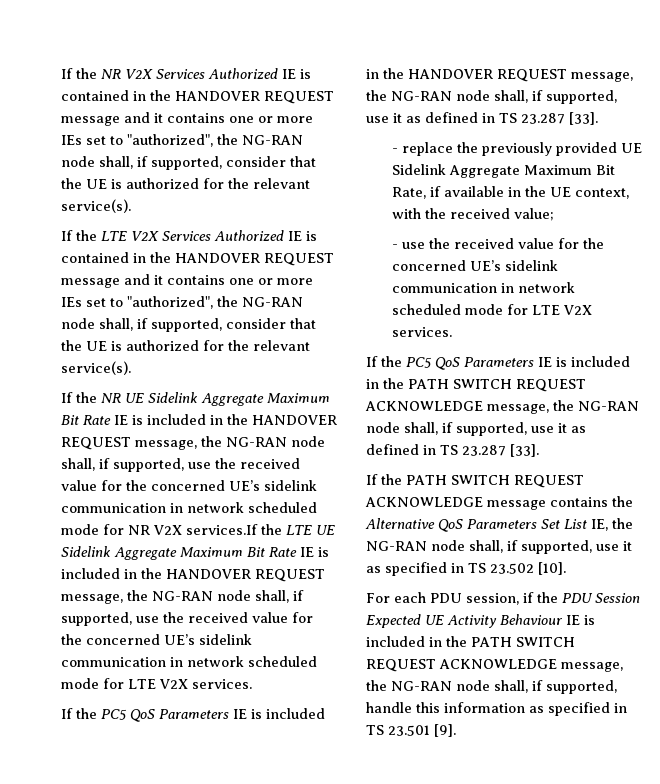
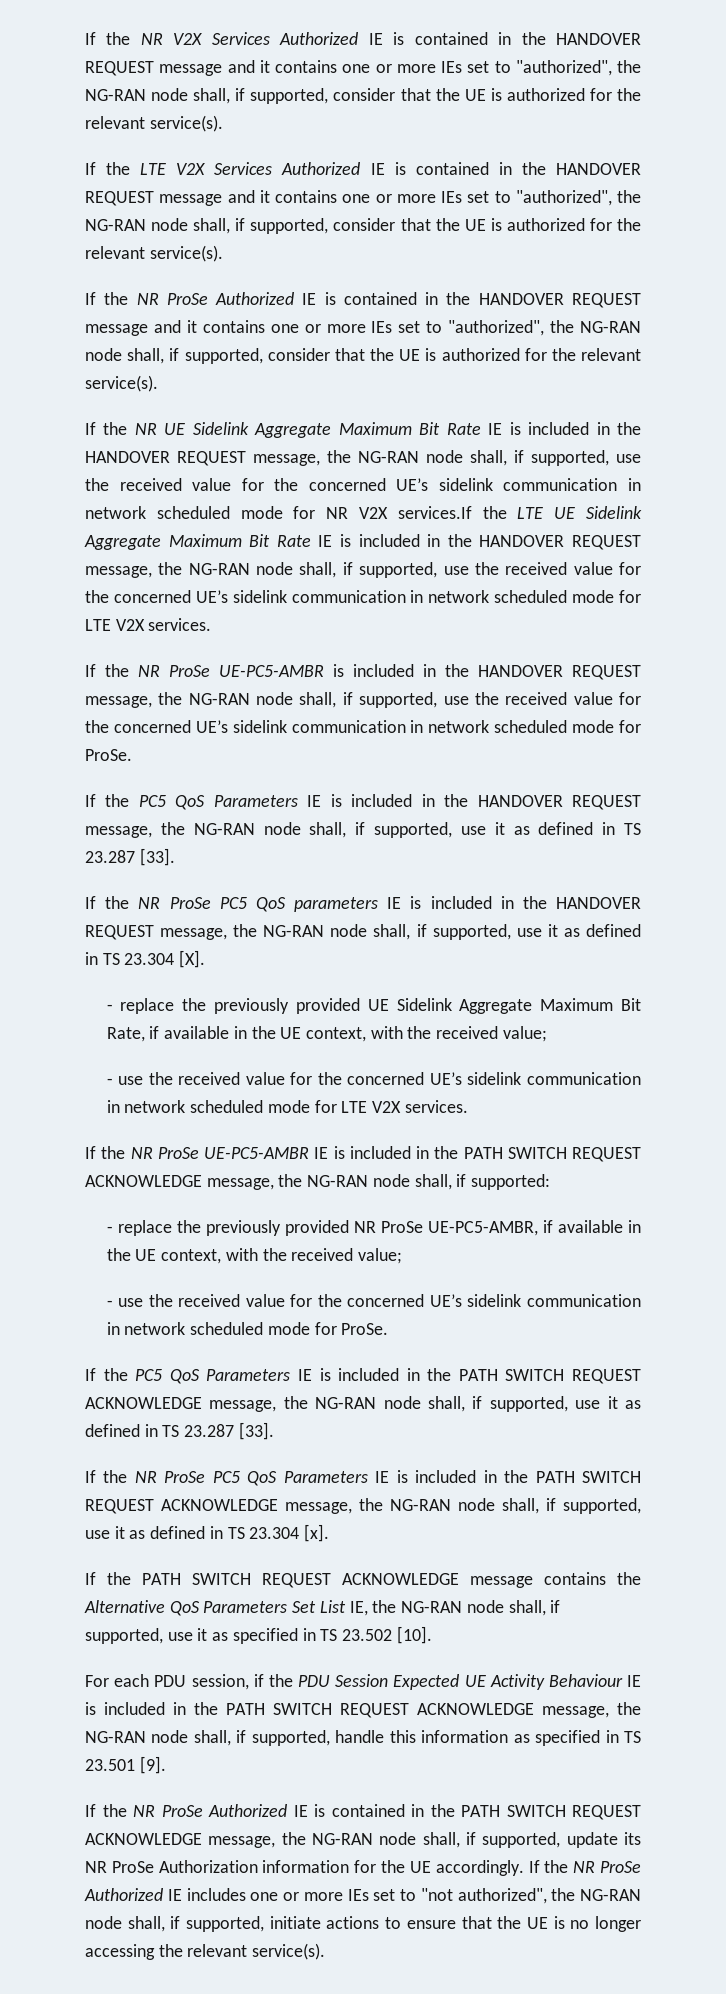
(131, 368) none -> [85,292,641,308] [85,320,641,336] [85,348,641,364] [85,375,158,392] // If the NR ProSe Authorized IE is contained in the HANDOVER REQUEST message and it contains one or more IEs set to "authorized", the NG-RAN node shall, if supported, consider that the UE is authorized for the relevant service(s).
(252, 684) none -> [85,664,641,680] [85,692,642,708] [85,720,642,733] [85,749,132,761] // If the NR ProSe UE-PC5-AMBR is included in the HANDOVER REQUEST message, the NG-RAN node shall, if supported, use the received value for the concerned UE’s sidelink communication in network scheduled mode for ProSe.
(598, 118) none -> [85,896,642,912] [85,924,641,940] [85,950,206,968] // If the NR ProSe PC5 QoS parameters IE is included in the HANDOVER REQUEST message, the NG-RAN node shall, if supported, use it as defined in TS 23.304 [X].
(452, 332) none -> [85,1146,641,1162] [85,1174,551,1190] [106,1220,642,1236] [106,1248,402,1264] [106,1294,641,1307] [106,1322,389,1335] // If the NR ProSe UE-PC5-AMBR IE is included in the PATH SWITCH REQUEST ACKNOWLEDGE message, the NG-RAN node shall, if supported: // - replace the previously provided NR ProSe UE-PC5-AMBR, if available in the UE context, with the received value; // - use the received value for the concerned UE’s sidelink communication in network scheduled mode for ProSe.
(539, 450) none -> [85,1470,641,1486] [85,1498,641,1514] [85,1524,330,1542] // If the NR ProSe PC5 QoS Parameters IE is included in the PATH SWITCH REQUEST ACKNOWLEDGE message, the NG-RAN node shall, if supported, use it as defined in TS 23.304 [x].
(456, 730) none -> [85,1804,641,1820] [85,1832,641,1848] [85,1860,641,1876] [84,1888,641,1904] [85,1916,641,1932] [85,1943,326,1960] // If the NR ProSe Authorized IE is contained in the PATH SWITCH REQUEST ACKNOWLEDGE message, the NG-RAN node shall, if supported, update its NR ProSe Authorization information for the UE accordingly. If the NR ProSe Authorized IE includes one or more IEs set to "not authorized", the NG-RAN node shall, if supported, initiate actions to ensure that the UE is no longer accessing the relevant service(s).

